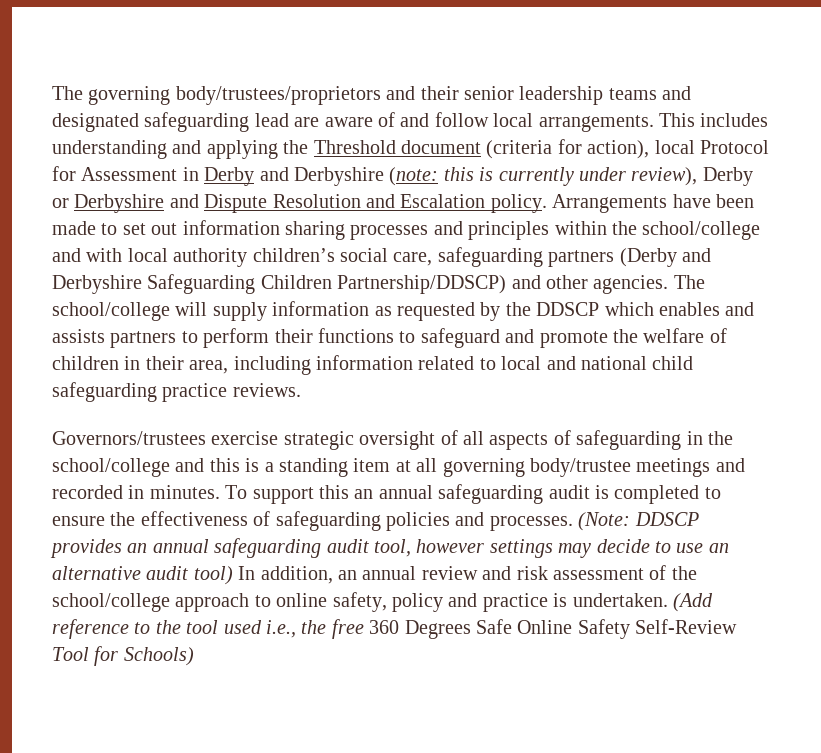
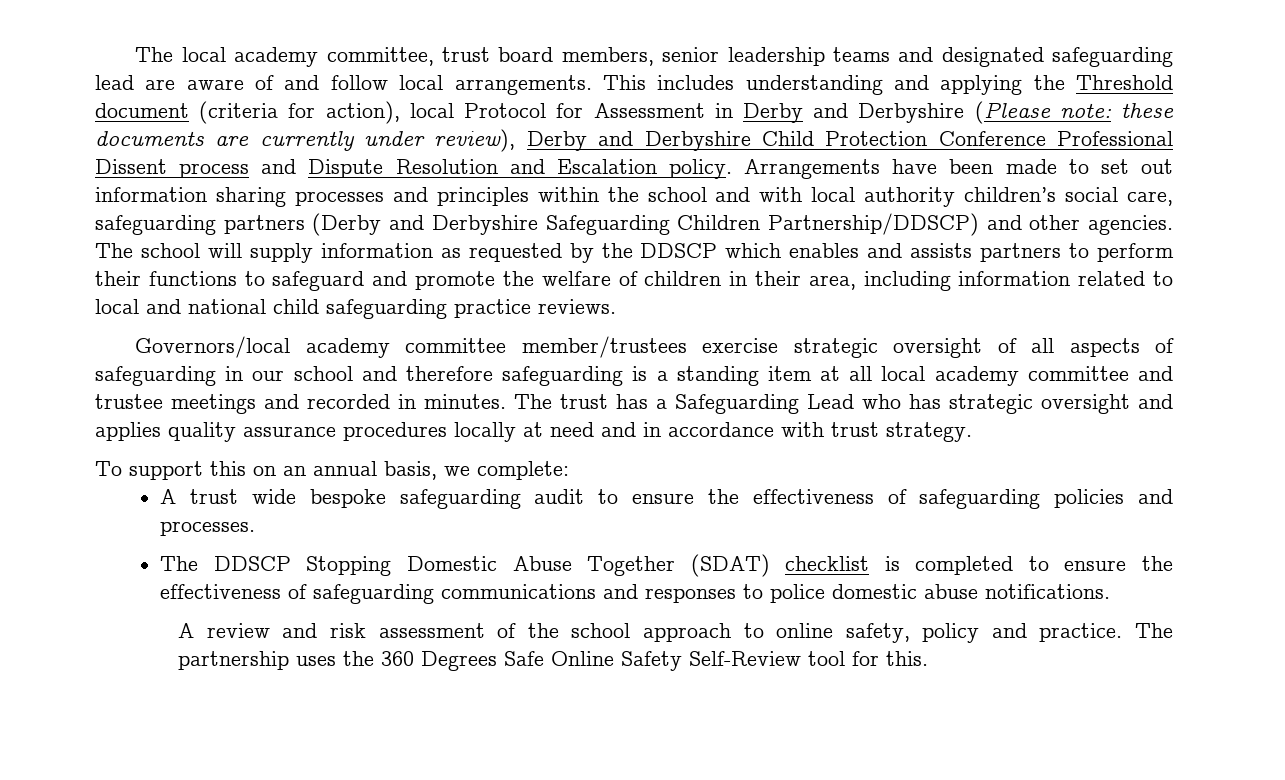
[52,86,459,105] The governing body/trustees/proprietors and their -> [135,47,654,67] The local academy committee, trust board members,
[389,167,753,186] [52,194,165,213] (note: this is currently under review), Derby or Derbyshire -> [974,101,1174,124] [95,129,1173,152] [95,159,250,178] (Please note: these documents are currently under review), Derby and Derbyshire Child Protection Conference Professional Dissent process
[642,221,761,240] school/college -> [647,187,707,202] school
[52,302,170,321] school/college -> [140,243,200,258] school
[52,431,206,445] Governors/trustees -> [135,336,687,358] Governors/local academy committee member/trustees
[707,431,733,445] [52,458,240,477] the school/college and this -> [252,366,624,386] our school and therefore safeguarding
[442,458,631,477] governing body/trustee -> [881,366,1173,386] [95,394,163,409] local academy committee and trustee
(220, 492) none -> [514,394,1173,414] [95,422,972,442] The trust has a Safeguarding Lead who has strategic oversight and applies quality assurance procedures locally at need and in accordance with trust strategy. //
[354,484,700,504] an annual safeguarding audit is completed -> [253,461,569,480] [160,489,585,509] on an annual basis, we complete: // A trust wide bespoke safeguarding audit
[578,512,699,531] [50,538,729,558] [52,566,417,585] (Note: DDSCP provides an annual safeguarding audit tool, however settings may decide to use an alternative audit tool) In addition, an annual -> [160,554,1174,577] [160,584,1111,604] [178,623,195,638] // The DDSCP Stopping Domestic Abuse Together (SDAT) checklist is completed to ensure the effectiveness of safeguarding communications and responses to police domestic abuse notifications. // A
[52,593,170,612] school/college -> [571,623,631,638] school
[482,593,713,612] [52,619,364,639] practice is undertaken. (Add reference to the tool used i.e., the free -> [1039,623,1173,642] [178,651,375,670] practice. The partnership uses the
[52,646,194,666] Tool for Schools) -> [808,651,929,666] tool for this.

